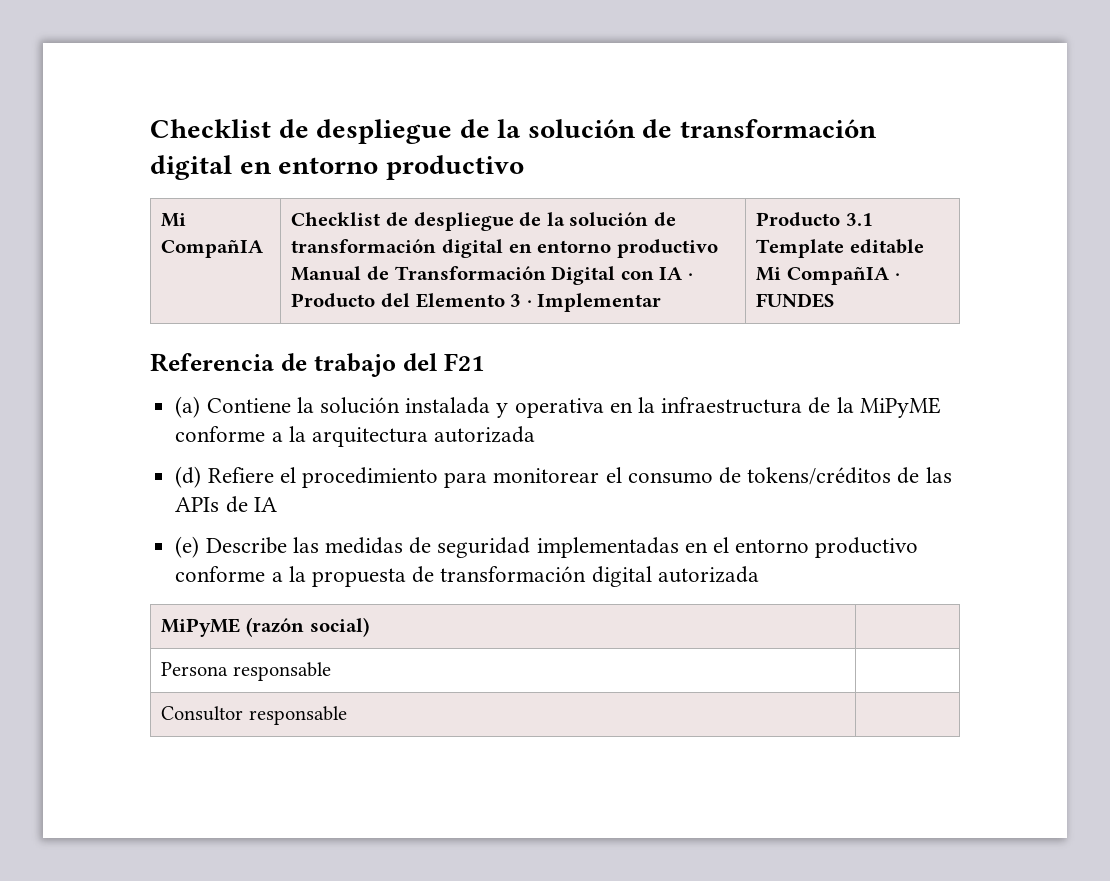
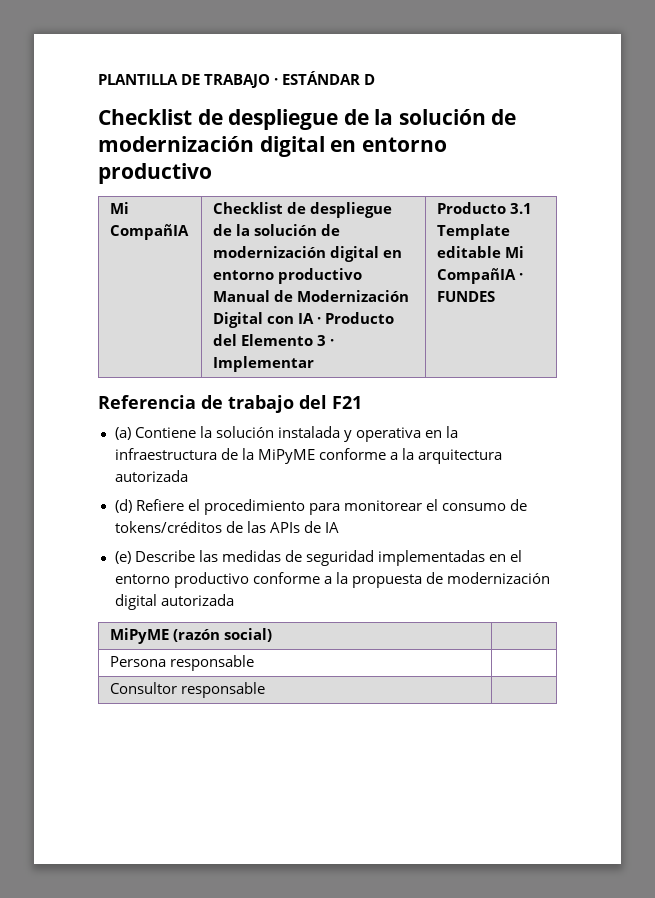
[150,119,877,144] Checklist de despliegue de la solución de transformación -> [98,71,376,88] [98,109,517,130] [98,136,254,152] PLANTILLA DE TRABAJO · ESTÁNDAR D // Checklist de despliegue de la solución de modernización
[291,239,437,253] transformación -> [212,246,326,258] modernización
[394,266,546,280] Transformación -> [296,290,409,302] Modernización
[440,566,587,582] transformación -> [446,572,550,584] modernización

